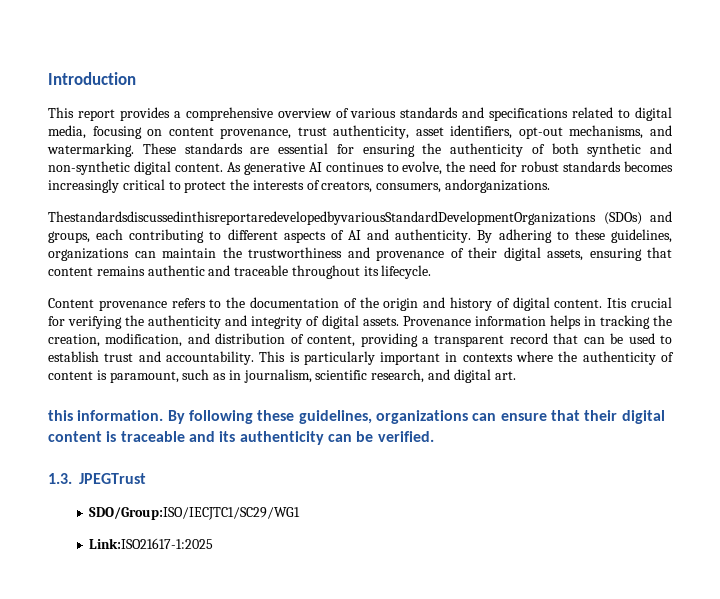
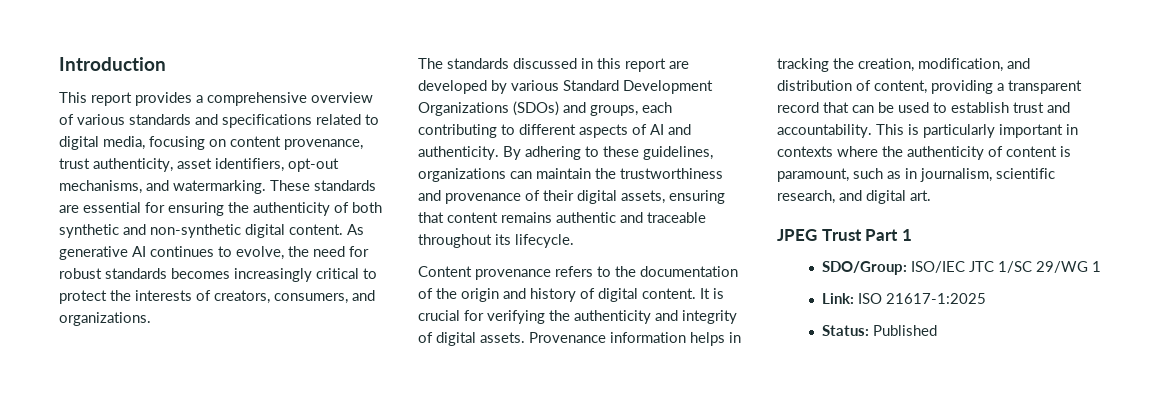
[445,179,551,193] [48,211,596,225] andorganizations. // ThestandardsdiscussedinthisreportaredevelopedbyvariousStandardDevelopmentOrganizations -> [352,290,375,301] [59,312,151,326] [418,58,689,72] [418,80,713,94] [418,102,509,116] and organizations. // The standards discussed in this report are developed by various Standard Development Organizations
[607,298,628,308] Itis -> [700,288,724,299] It is
[48,410,665,424] [48,431,434,445] [48,473,146,484] [89,507,301,520] [89,538,214,549] this information. By following these guidelines, organizations can ensure that their digital content is traceable and its authenticity can be verified. // 1.3. JPEGTrust // SDO/Group:ISO/IECJTC1/SC29/WG1 // Link:ISO21617-1:2025 -> [777,229,912,241] [821,261,1101,275] [821,293,986,304] [821,325,937,336] JPEG Trust Part 1 // SDO/Group: ISO/IEC JTC 1/SC 29/WG 1 // Link: ISO 21617-1:2025 // Status: Published

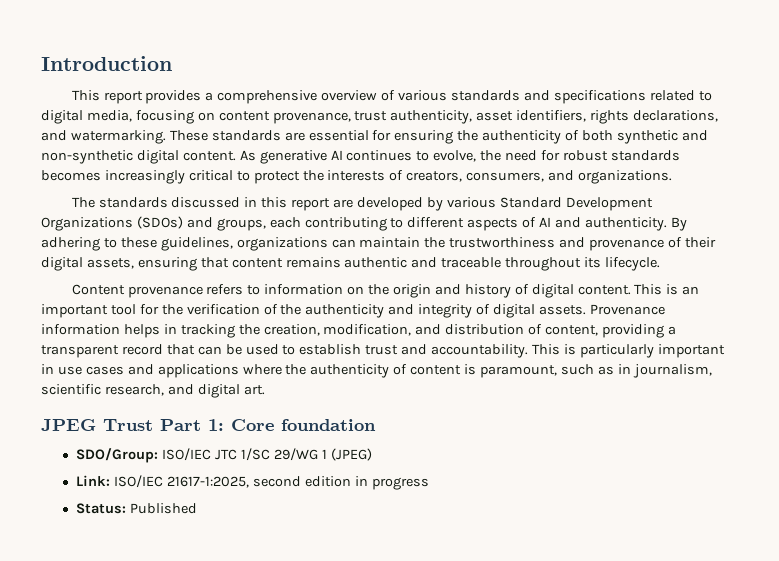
[288,158,339,172] [59,180,142,194] opt-out mechanisms, -> [590,110,719,124] rights declarations,
[615,266,738,277] [418,288,433,299] the documentation of -> [264,284,365,295] information on
[700,288,724,299] [418,310,545,324] It is crucial for verifying -> [634,284,700,295] [41,304,278,318] This is an important tool for the verification of
[777,146,833,157] contexts -> [57,364,239,378] use cases and applications
[901,229,912,241] 1 -> [208,419,376,431] 1: Core foundation
(1101, 266) none -> [330,448,372,461] (JPEG)
[857,293,986,304] ISO 21617-1:2025 -> [114,475,429,490] ISO/IEC 21617-1:2025, second edition in progress

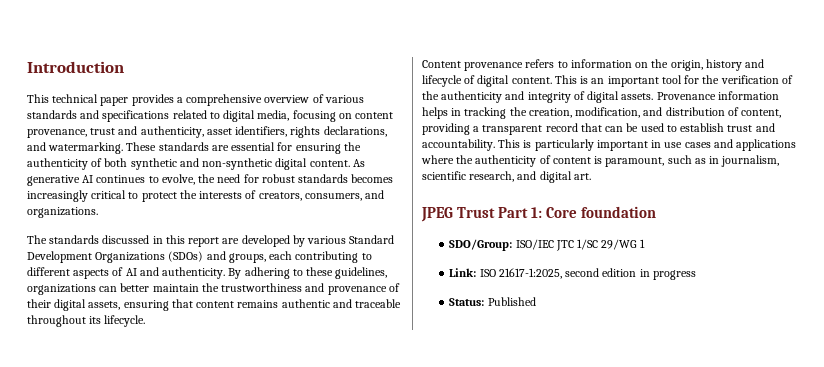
[103,91,143,104] report -> [52,94,129,106] technical paper
(388, 116) none -> [118,126,138,135] and
(356, 243) none -> [120,283,150,292] better
[393,284,511,298] origin and history -> [670,59,765,71] [422,75,462,87] origin, history and lifecycle
[330,448,372,461] (JPEG) -> (645, 243) none
[114,475,164,488] ISO/IEC -> [479,269,496,277] ISO

